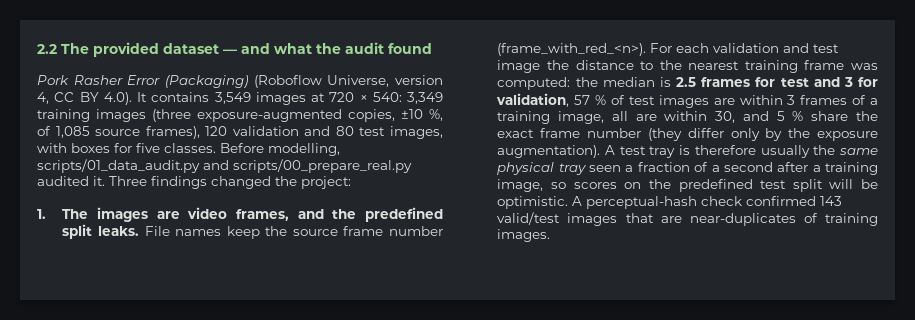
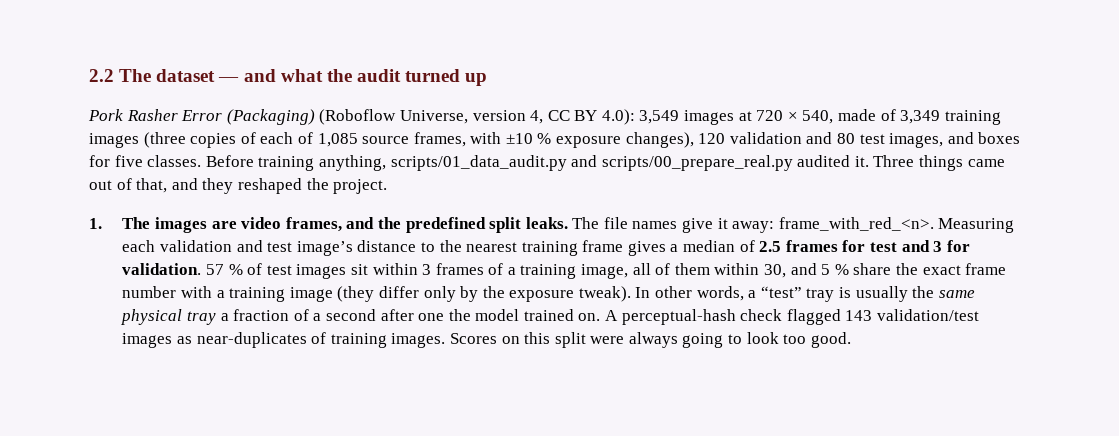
[93,42,159,57] provided -> (152, 75) none
[388,43,432,54] found -> [405,69,488,86] turned up
[103,92,210,105] 4.0). It contains -> [601,109,635,125] 4.0):
[372,92,402,102] 540: -> [802,109,896,124] 540, made of
[197,109,443,122] [37,126,200,139] exposure-augmented copies, ±10 %, of 1,085 source frames), -> [190,132,694,148] copies of each of 1,085 source frames, with ±10 % exposure changes),
[37,143,67,153] with -> [947,132,974,144] and
[268,143,340,156] modelling, -> [258,155,386,171] training anything,
[151,176,351,189] findings changed the project: -> [919,155,1005,171] [89,178,388,194] things came out of that, and they reshaped the project.
[144,226,443,239] [497,43,673,56] File names keep the source frame number (frame_with_red_<n>). For -> [572,217,1015,233] The file names give it away: frame_with_red_<n>. Measuring
[497,60,569,73] image the -> [296,241,353,256] image’s
[850,63,878,70] [497,77,671,90] was computed: the median is -> [627,240,755,256] gives a median of
[496,93,570,107] validation, -> [122,263,202,275] validation.
[713,98,735,105] are -> [350,264,368,275] sit
[635,114,657,121] are -> [655,263,710,275] of them
(642, 133) none -> [180,286,333,302] with a training image
[497,145,646,158] augmentation). A test -> [578,286,802,302] tweak). In other words, a “test”
[694,145,756,155] therefore -> (852, 292) none
[589,165,622,172] seen -> (216, 318) none
[812,162,878,175] [497,179,878,192] [497,196,843,209] [497,212,878,226] [497,229,551,242] a training image, so scores on the predefined test split will be optimistic. A perceptual-hash check confirmed 143 valid/test images that are near-duplicates of training images. -> [418,309,980,325] [122,332,851,348] one the model trained on. A perceptual-hash check flagged 143 validation/test images as near-duplicates of training images. Scores on this split were always going to look too good.

